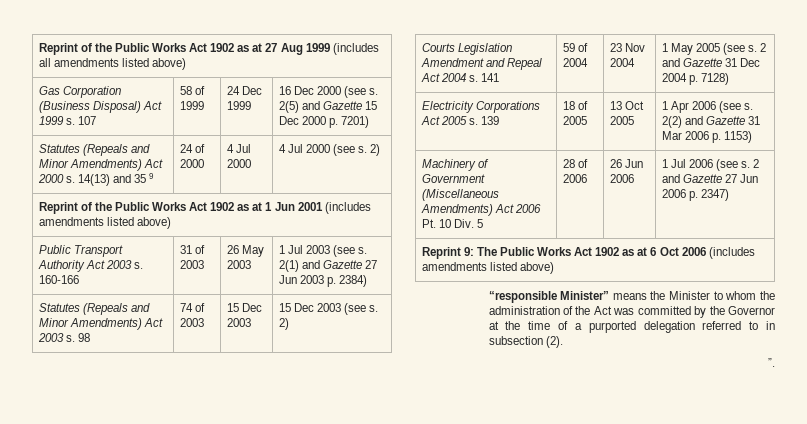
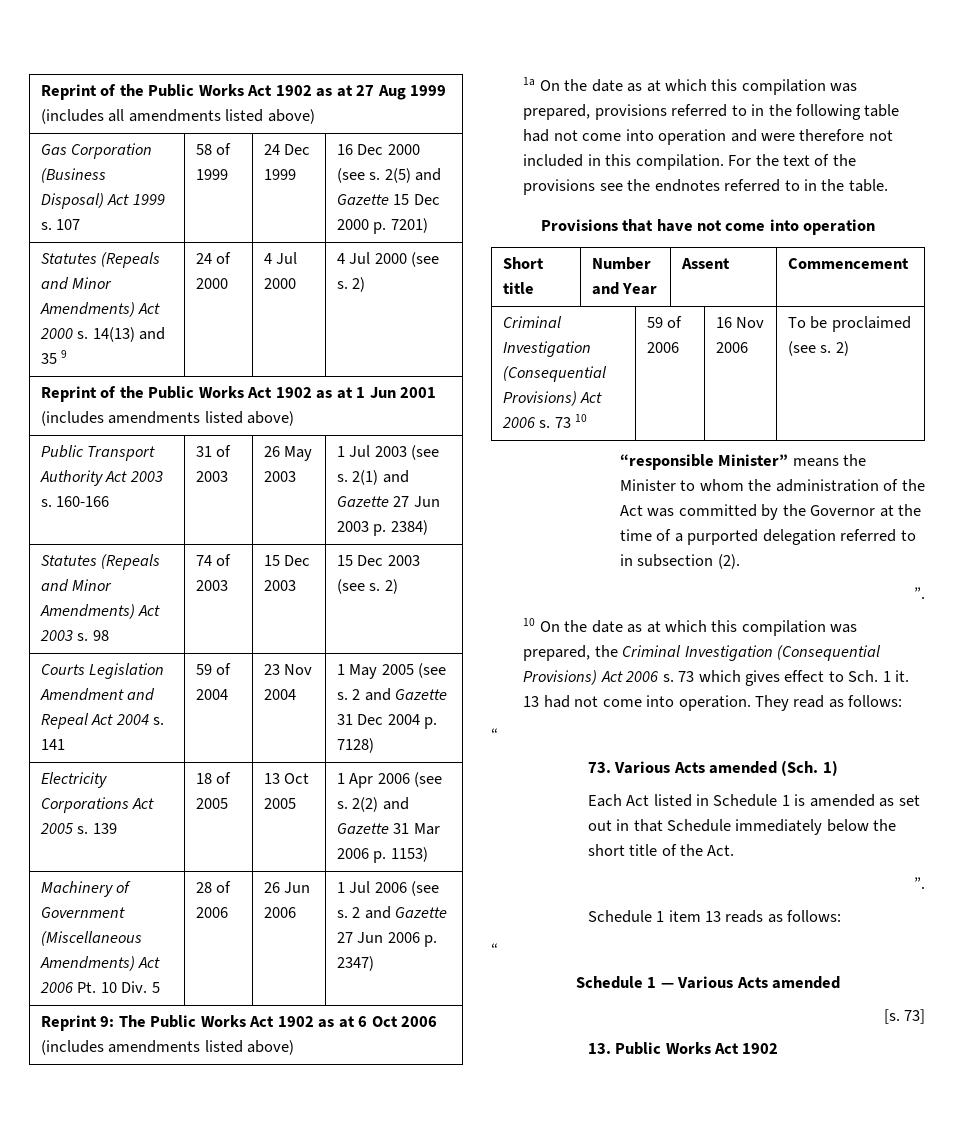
(554, 268) none -> [523,77,858,95] [523,104,900,120] [523,129,893,145] [523,154,856,170] [523,179,888,195] [540,219,876,235] [502,257,544,269] [502,282,534,294] [591,257,651,270] [591,282,658,295] [680,258,730,269] [787,258,909,269] [502,316,562,328] [502,341,591,357] [502,366,607,382] [502,391,603,406] [501,414,588,428] [646,316,683,328] [646,342,679,353] [715,317,765,328] [715,342,748,353] [787,316,911,332] [787,341,849,356] // 1a On the date as at which this compilation was prepared, provisions referred to in the following table had not come into operation and were therefore not included in this compilation. For the text of the provisions see the endnotes referred to in the table. // Provisions that have not come into operation // Short title | Number and Year | Assent | Commencement // Criminal Investigation (Consequential Provisions) Act 2006 s. 73 10 | 59 of 2006 | 16 Nov 2006 | To be proclaimed (see s. 2)
(775, 362) none -> [523,618,858,636] [523,645,882,661] [523,670,910,686] [523,695,903,711] [491,728,498,740] [587,760,838,776] [587,794,920,807] [587,819,897,835] [587,844,735,856] [914,877,925,889] [587,910,842,923] [491,943,498,955] [575,976,841,989] [883,1009,925,1024] [587,1042,779,1055] // 10 On the date as at which this compilation was prepared, the Criminal Investigation (Consequential Provisions) Act 2006 s. 73 which gives effect to Sch. 1 it. 13 had not come into operation. They read as follows: // “ // 73. Various Acts amended (Sch. 1) // Each Act listed in Schedule 1 is amended as set out in that Schedule immediately below the short title of the Act. // ”. // Schedule 1 item 13 reads as follows: // “ // Schedule 1 — Various Acts amended // [s. 73] // 13. Public Works Act 1902

